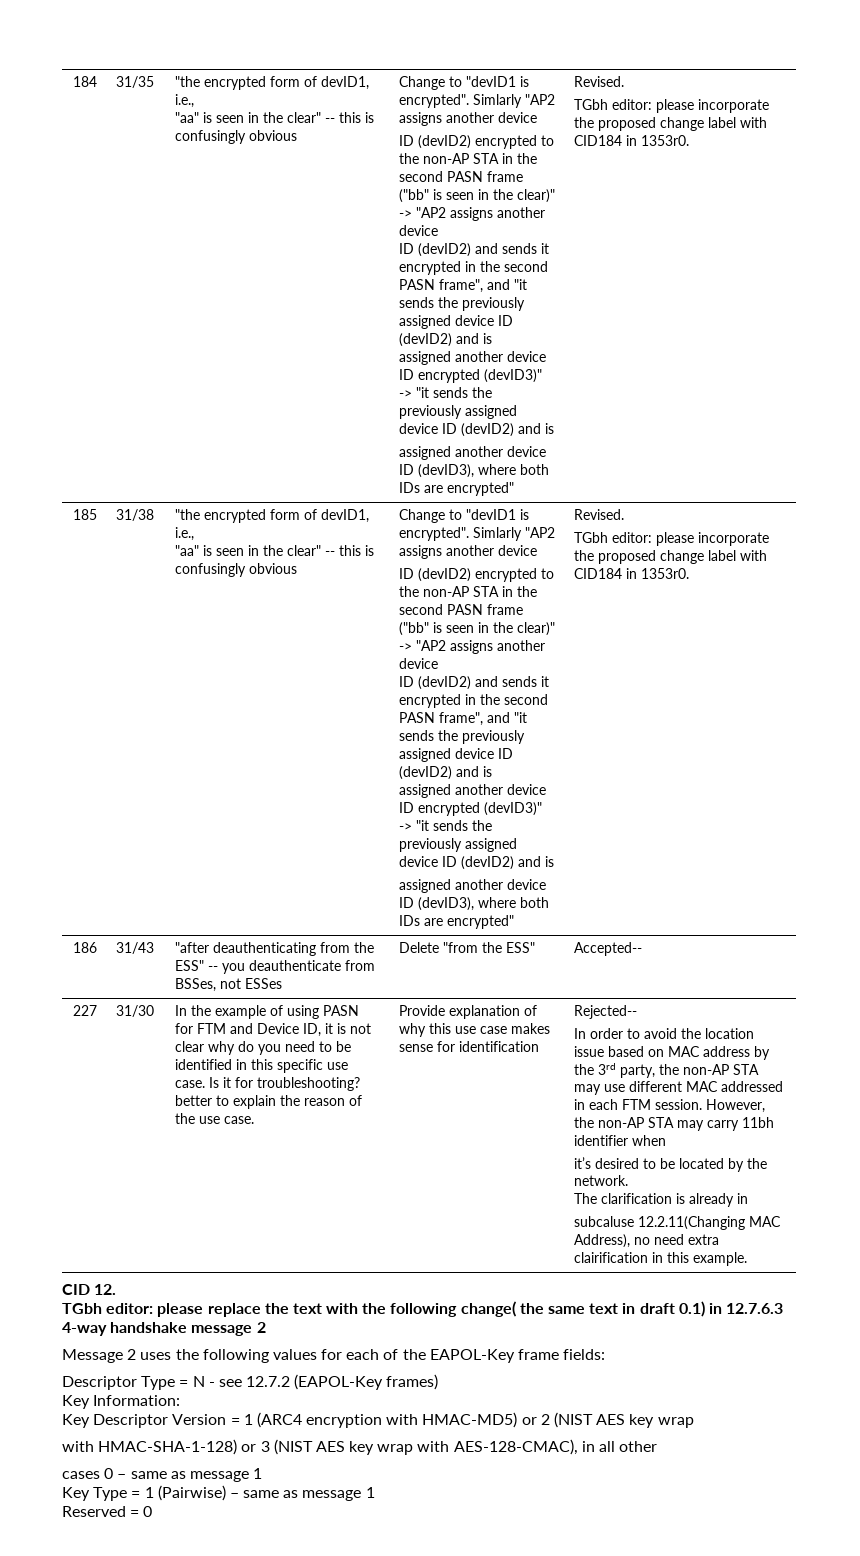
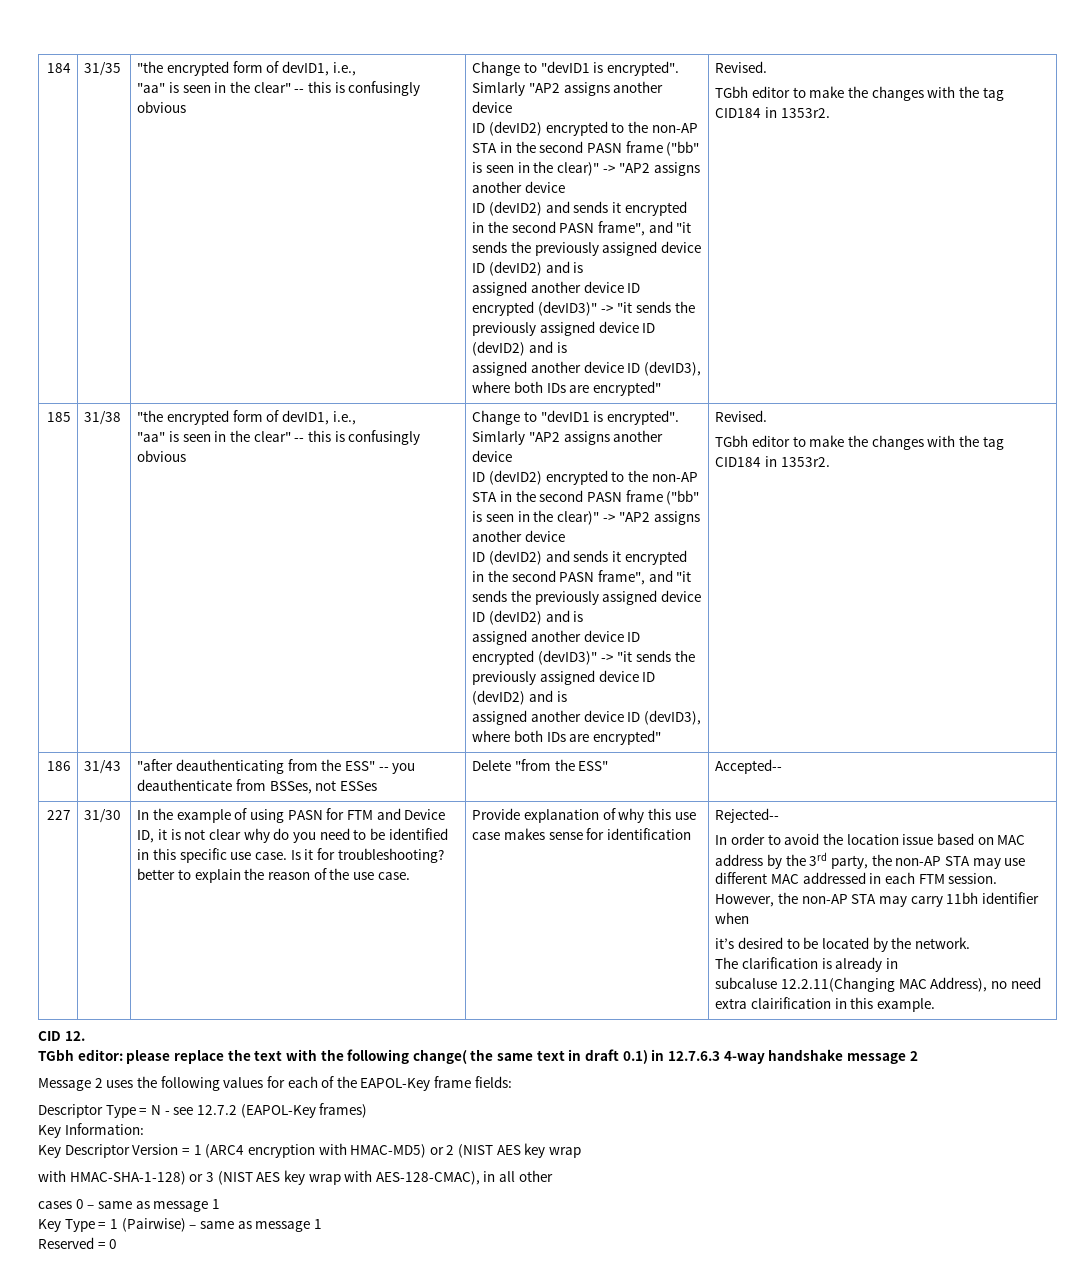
[611,99,769,113] [573,117,767,131] [573,135,689,146] editor: please incorporate the proposed change label with CID184 in 1353r0. -> [752,86,1004,101] [715,107,830,118] editor to make the changes with the tag CID184 in 1353r2.
[611,532,769,546] [573,550,767,564] [573,568,689,579] editor: please incorporate the proposed change label with CID184 in 1353r0. -> [752,435,1004,450] [715,456,830,467] editor to make the changes with the tag CID184 in 1353r2.

